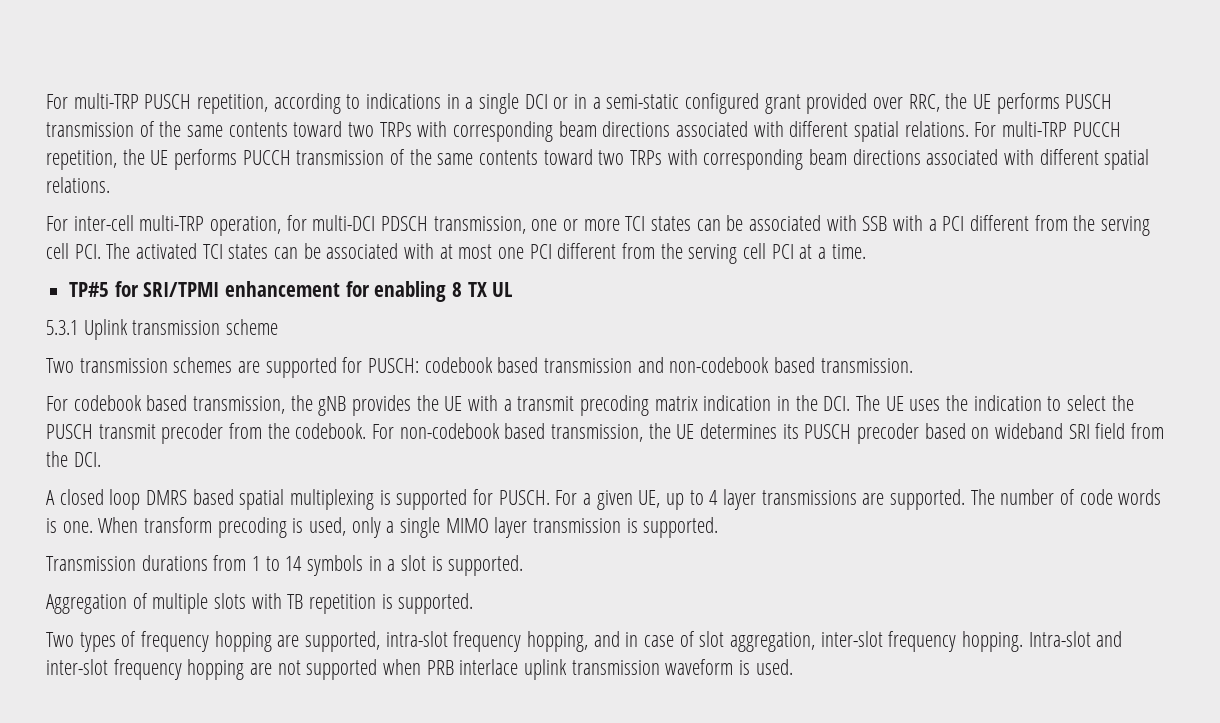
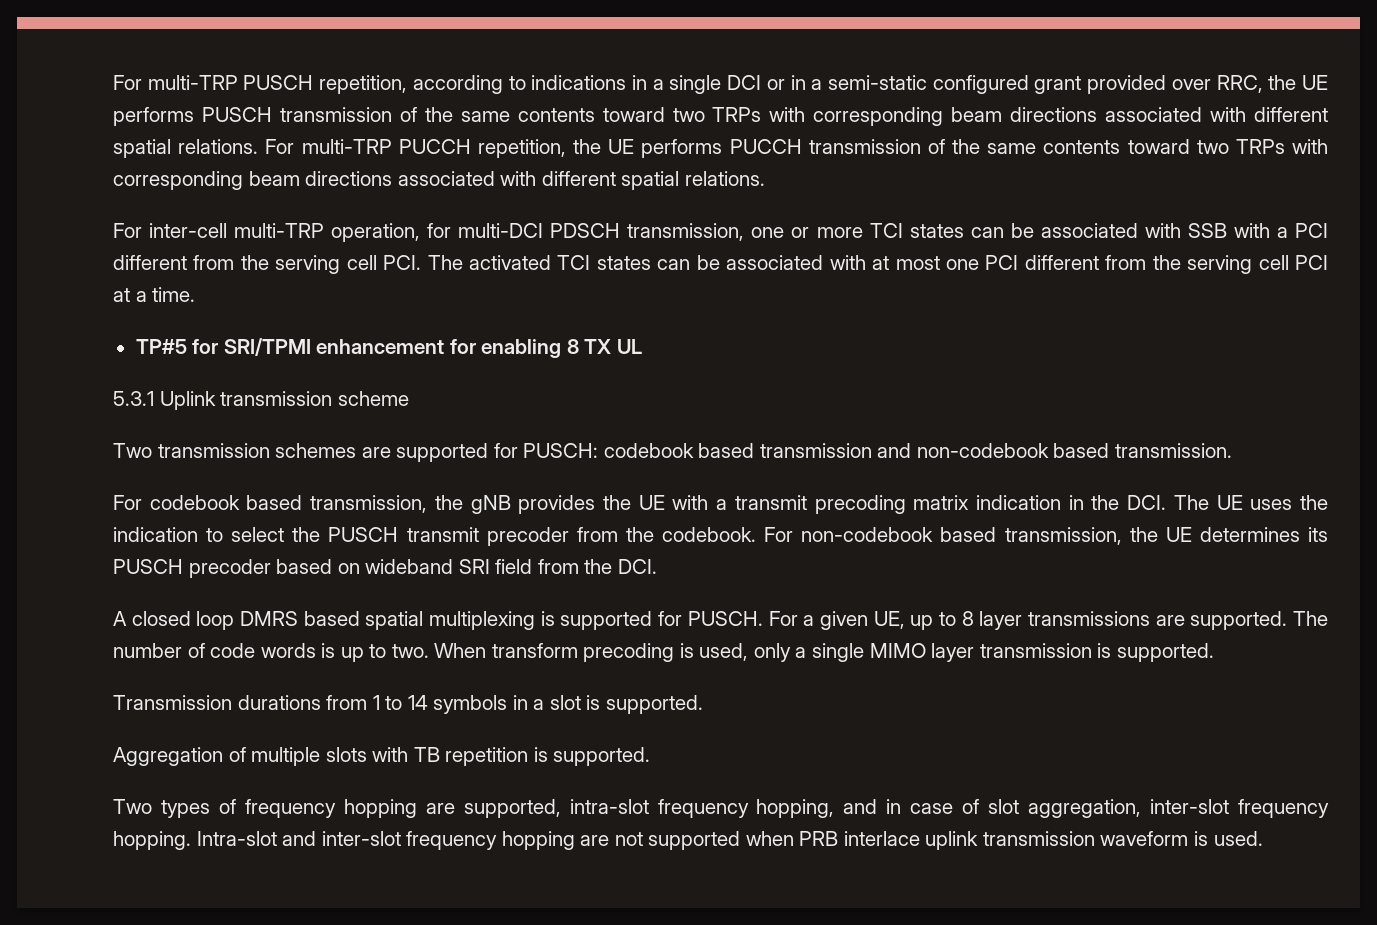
[709,490,719,505] 4 -> [961,611,974,626] 8
[62,521,93,533] one. -> [340,644,429,662] up to two.

